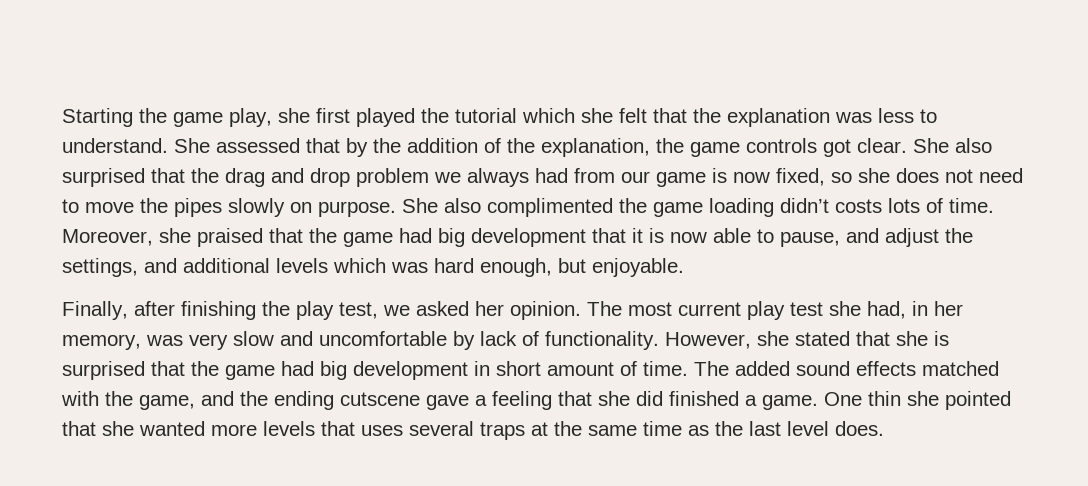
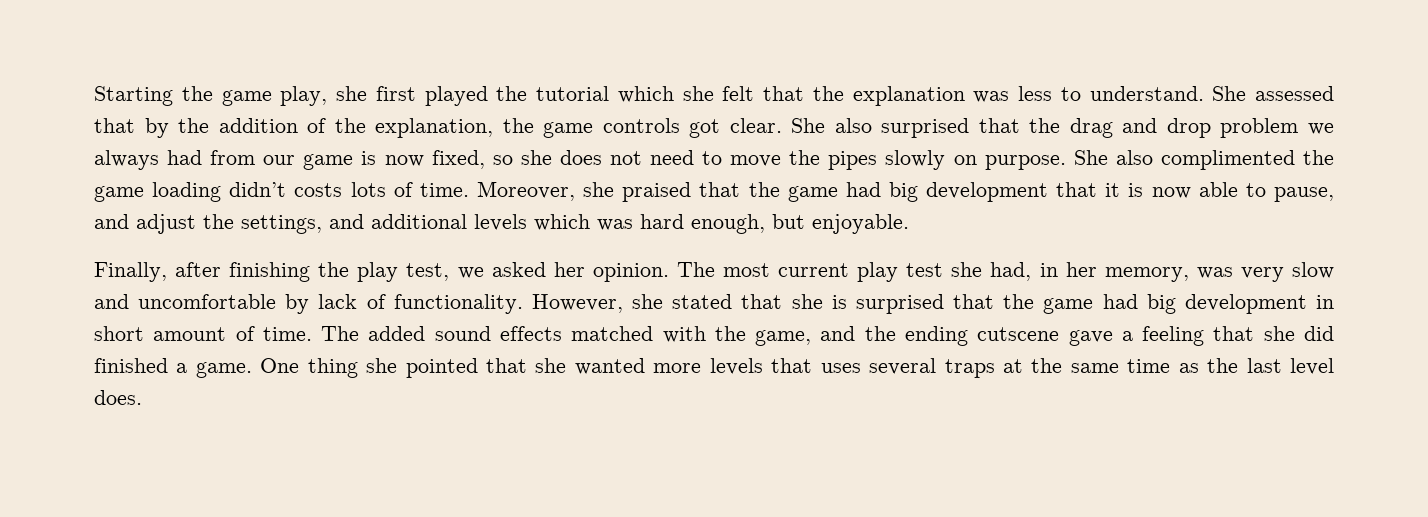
[868,391,901,406] thin -> [307,358,358,378] thing

